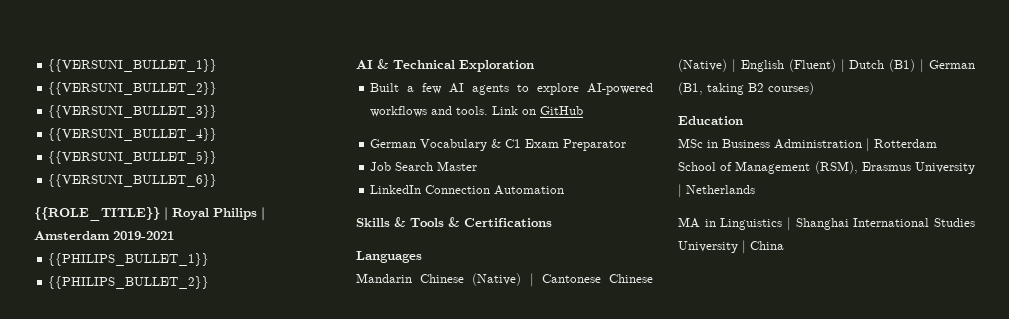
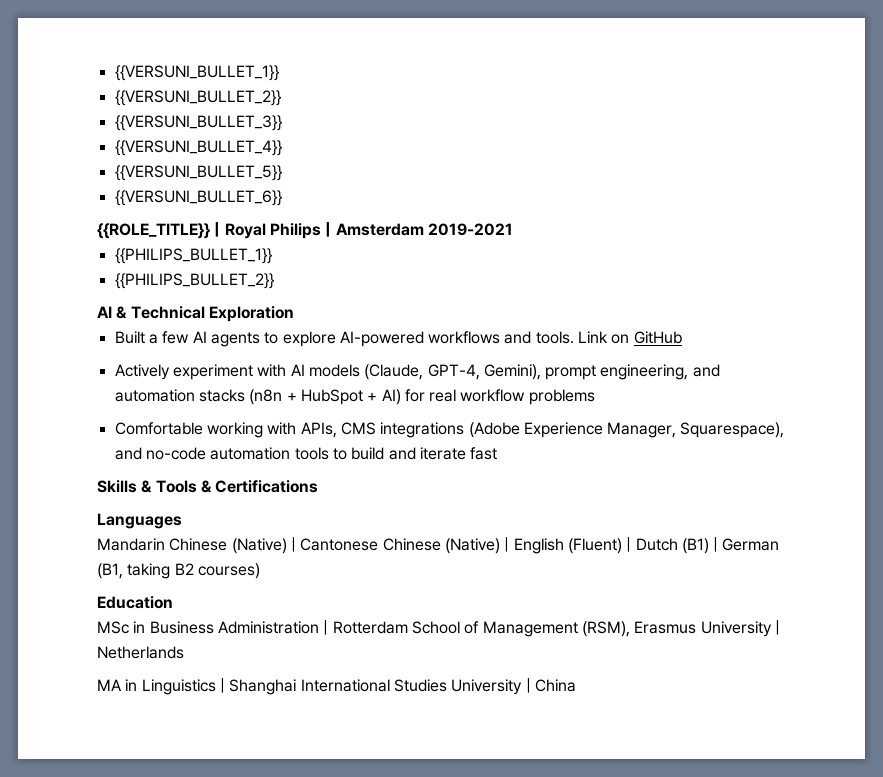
[370,139,627,151] [370,161,478,171] [370,185,565,195] German Vocabulary & C1 Exam Preparator // Job Search Master // LinkedIn Connection Automation -> [114,364,720,380] [114,389,595,405] [114,422,785,438] [114,447,498,460] Actively experiment with AI models (Claude, GPT-4, Gemini), prompt engineering, and automation stacks (n8n + HubSpot + AI) for real workflow problems // Comfortable working with APIs, CMS integrations (Adobe Experience Manager, Squarespace), and no-code automation tools to build and iterate fast

